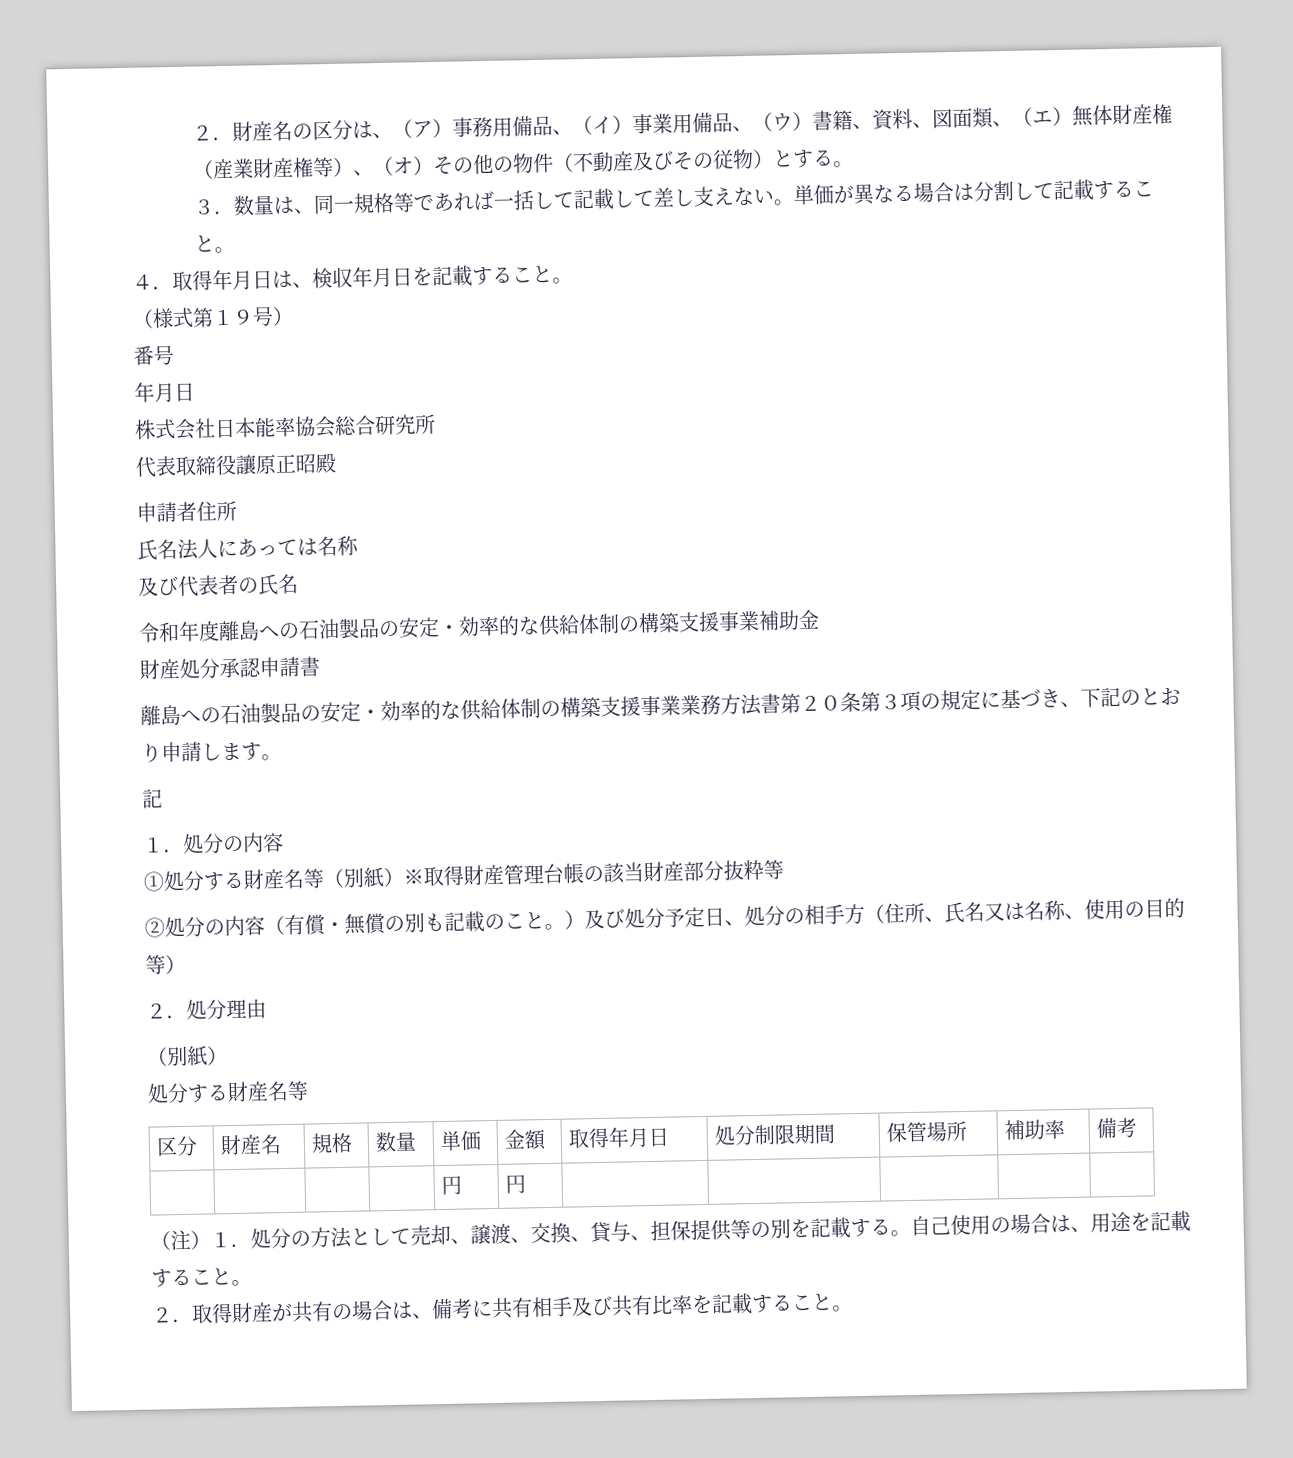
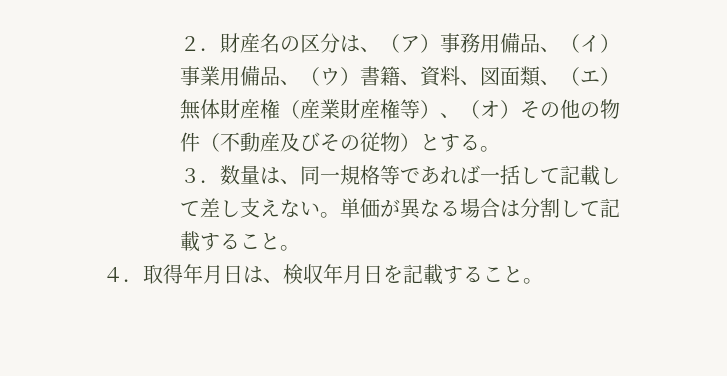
[132,306,294,329] [133,345,174,366] [134,382,195,403] [134,414,436,440] [135,452,337,478] [136,500,237,523] [137,535,359,561] [138,573,299,597] [138,609,820,643] [139,656,320,680] [140,686,1181,726] [141,741,282,763] [142,788,163,809] [142,831,284,854] [143,859,784,892] [144,897,1185,938] [145,954,186,975] [146,998,267,1020] [147,1045,228,1067] [147,1080,309,1104] [156,1135,199,1157] [220,1134,283,1156] [311,1132,354,1154] [375,1131,418,1153] [440,1130,483,1152] [504,1128,548,1151] [568,1127,671,1149] [714,1123,836,1146] [886,1120,968,1143] [1004,1119,1066,1141] [1096,1117,1138,1139] [441,1175,463,1196] [505,1174,527,1194] [150,1210,1191,1251] [151,1268,252,1288] [152,1293,853,1324] // （様式第１９号） // 番号 // 年月日 // 株式会社日本能率協会総合研究所 // 代表取締役讓原正昭殿 // 申請者住所 // 氏名法人にあっては名称 // 及び代表者の氏名 // 令和年度離島への石油製品の安定・効率的な供給体制の構築支援事業補助金 // 財産処分承認申請書 // 離島への石油製品の安定・効率的な供給体制の構築支援事業業務方法書第２０条第３項の規定に基づき、下記のとおり申請します。 // 記 // １．処分の内容 // ①処分する財産名等（別紙）※取得財産管理台帳の該当財産部分抜粋等 // ②処分の内容（有償・無償の別も記載のこと。）及び処分予定日、処分の相手方（住所、氏名又は名称、使用の目的等） // ２．処分理由 // （別紙） // 処分する財産名等 // 区分 | 財産名 | 規格 | 数量 | 単価 | 金額 | 取得年月日 | 処分制限期間 | 保管場所 | 補助率 | 備考 // | | | | 円 | 円 | | | | | // （注）１．処分の方法として売却、譲渡、交換、貸与、担保提供等の別を記載する。自己使用の場合は、用途を記載すること。 // ２．取得財産が共有の場合は、備考に共有相手及び共有比率を記載すること。 -> (543, 281) none

